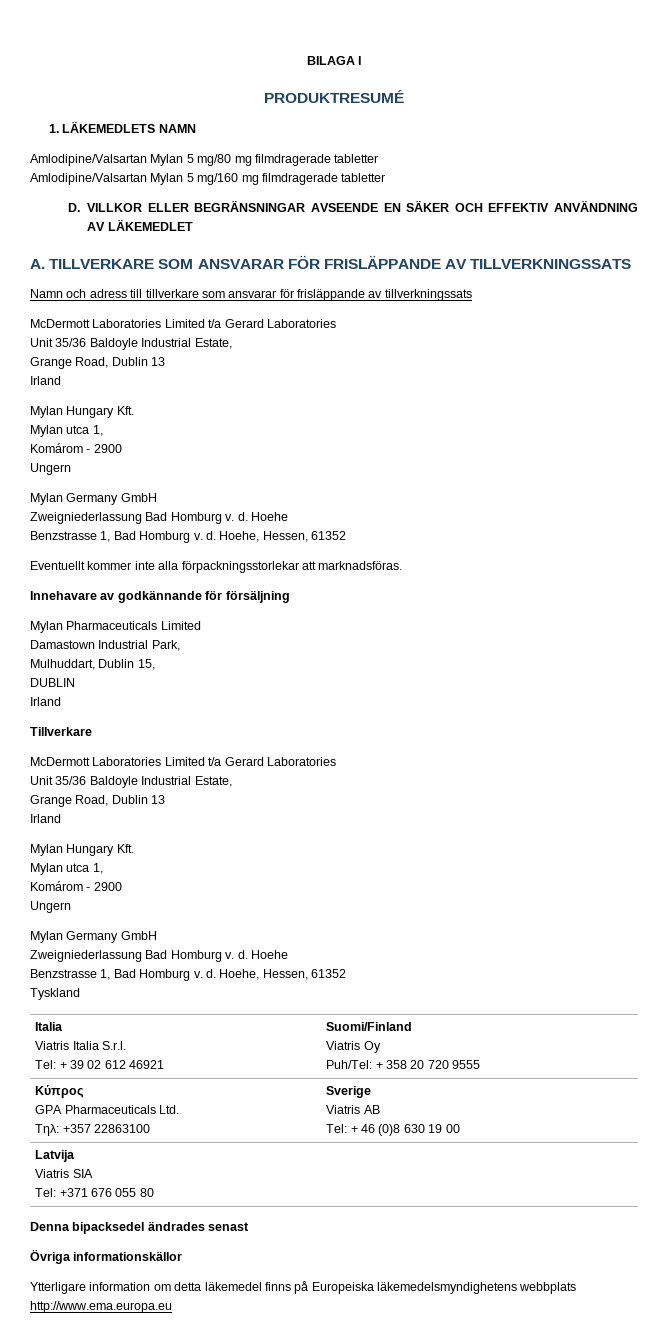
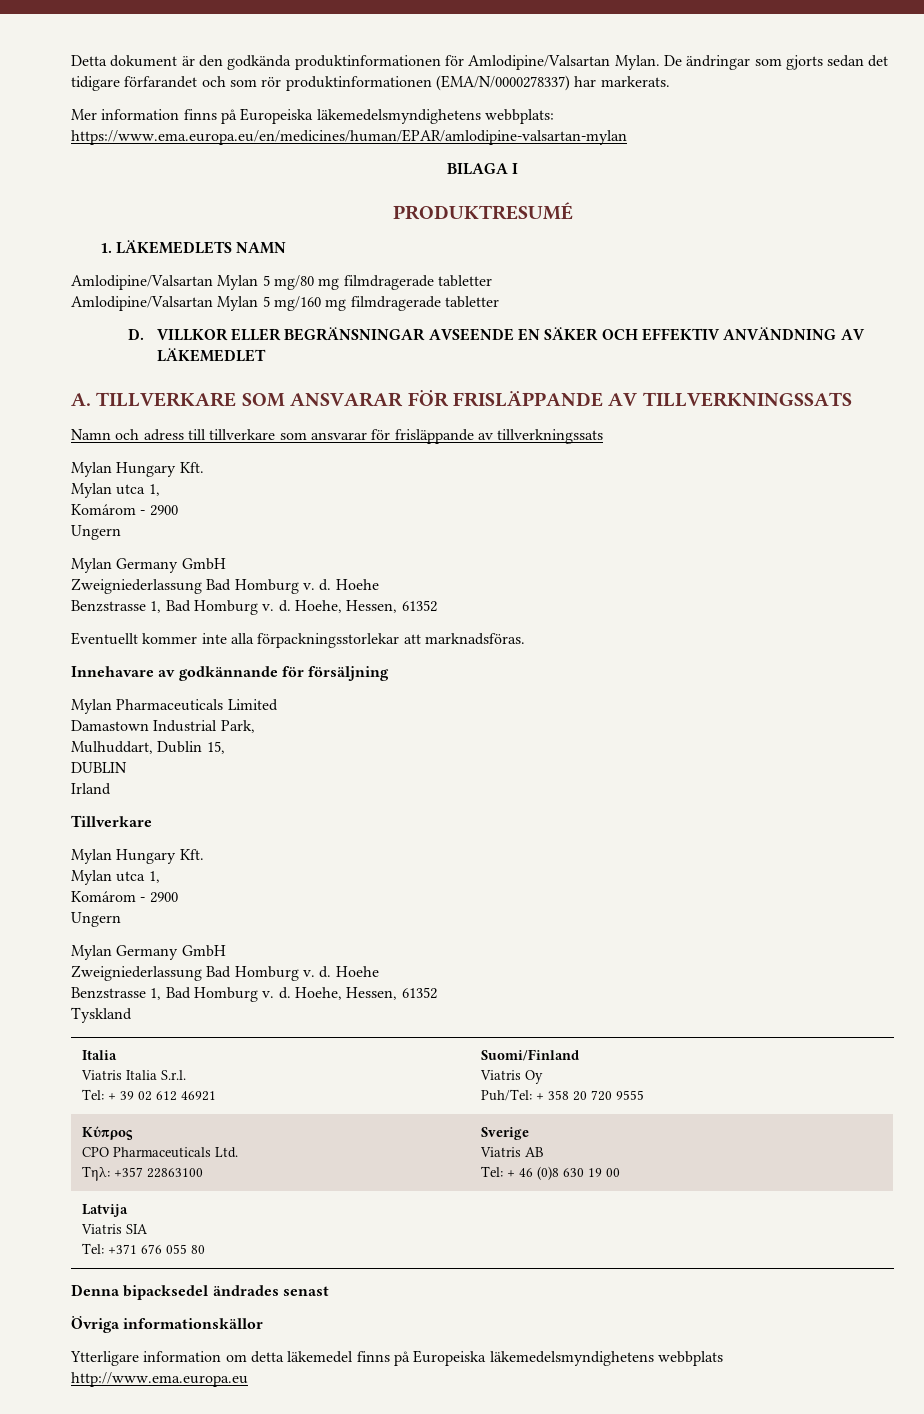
(306, 60) none -> [71,55,889,70] [71,75,670,91] [71,108,554,124] [71,129,627,145] Detta dokument är den godkända produktinformationen för Amlodipine/Valsartan Mylan. De ändringar som gjorts sedan det tidigare förfarandet och som rör produktinformationen (EMA/N/0000278337) har markerats. // Mer information finns på Europeiska läkemedelsmyndighetens webbplats: https://www.ema.europa.eu/en/medicines/human/EPAR/amlodipine-valsartan-mylan //
[30,319,336,328] [30,338,232,350] [30,357,166,369] [30,376,61,385] // McDermott Laboratories Limited t/a Gerard Laboratories // Unit 35/36 Baldoyle Industrial Estate, // Grange Road, Dublin 13 // Irland -> (604, 436) none
[30,757,336,766] [30,776,232,788] [30,795,166,807] [30,814,61,823] // McDermott Laboratories Limited t/a Gerard Laboratories // Unit 35/36 Baldoyle Industrial Estate, // Grange Road, Dublin 13 // Irland -> (152, 821) none
[35,1105,63,1114] GPA -> [82,1147,110,1157] CPO

